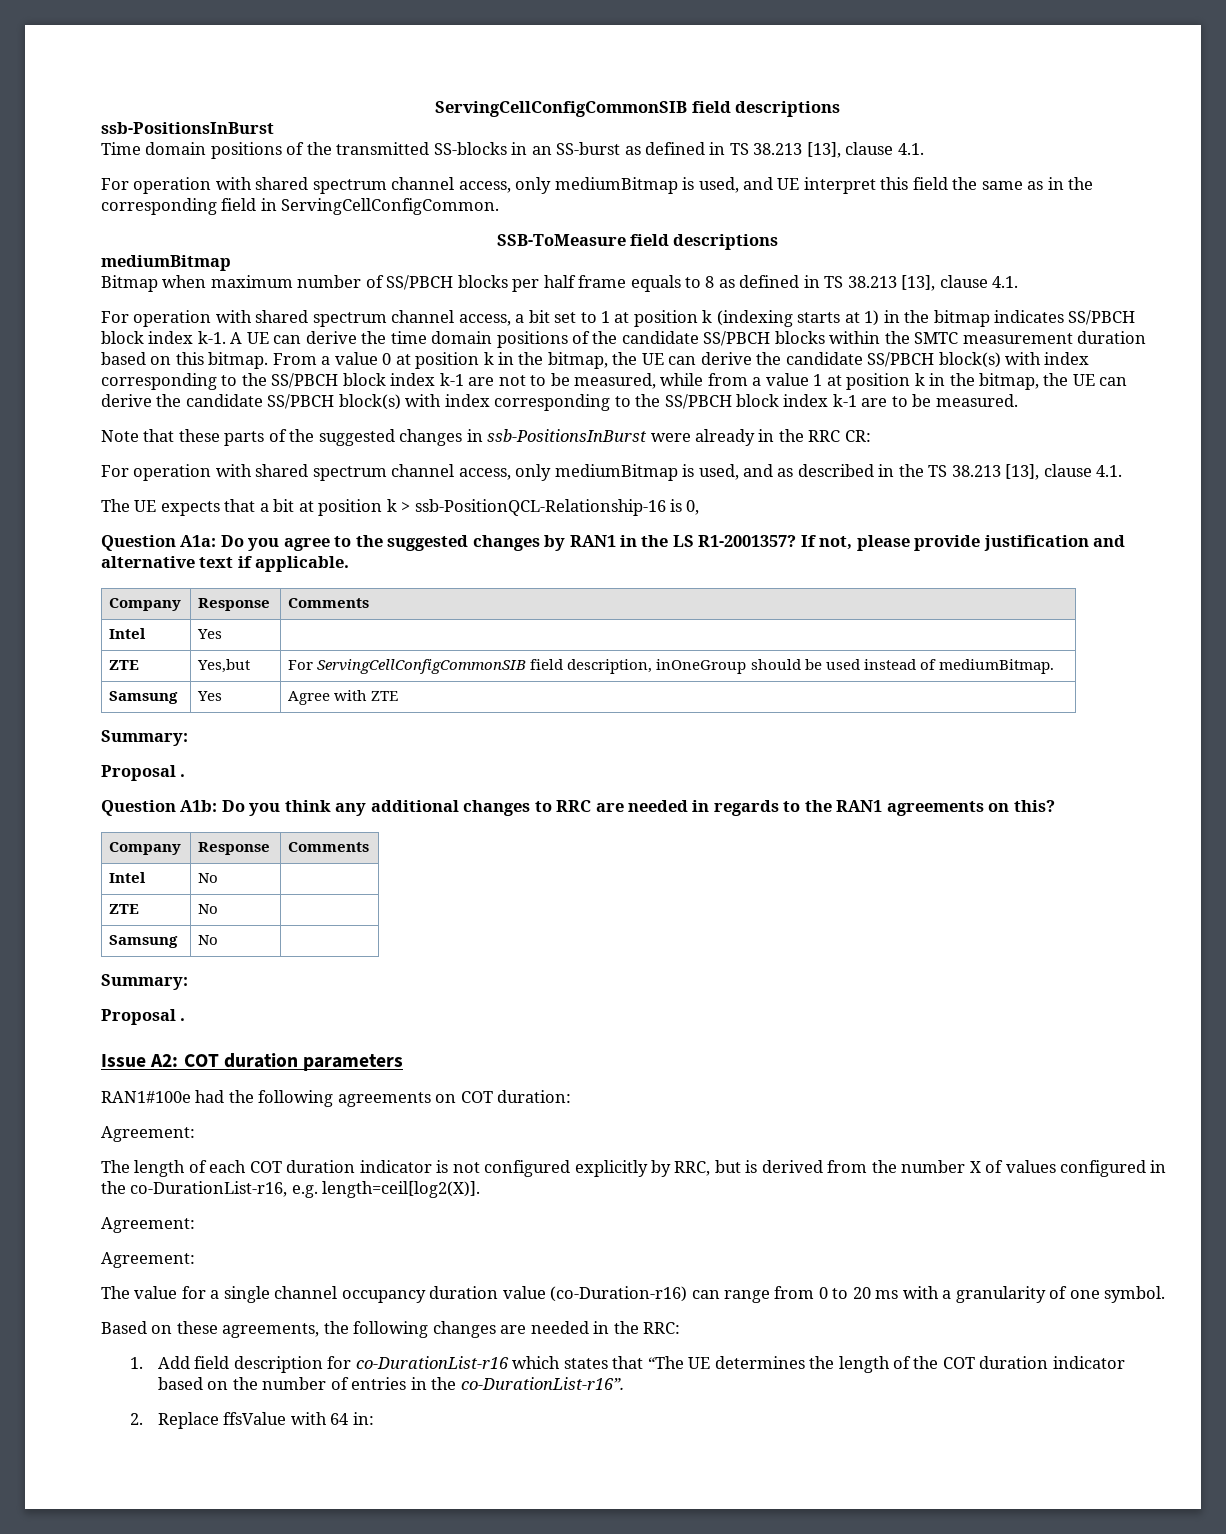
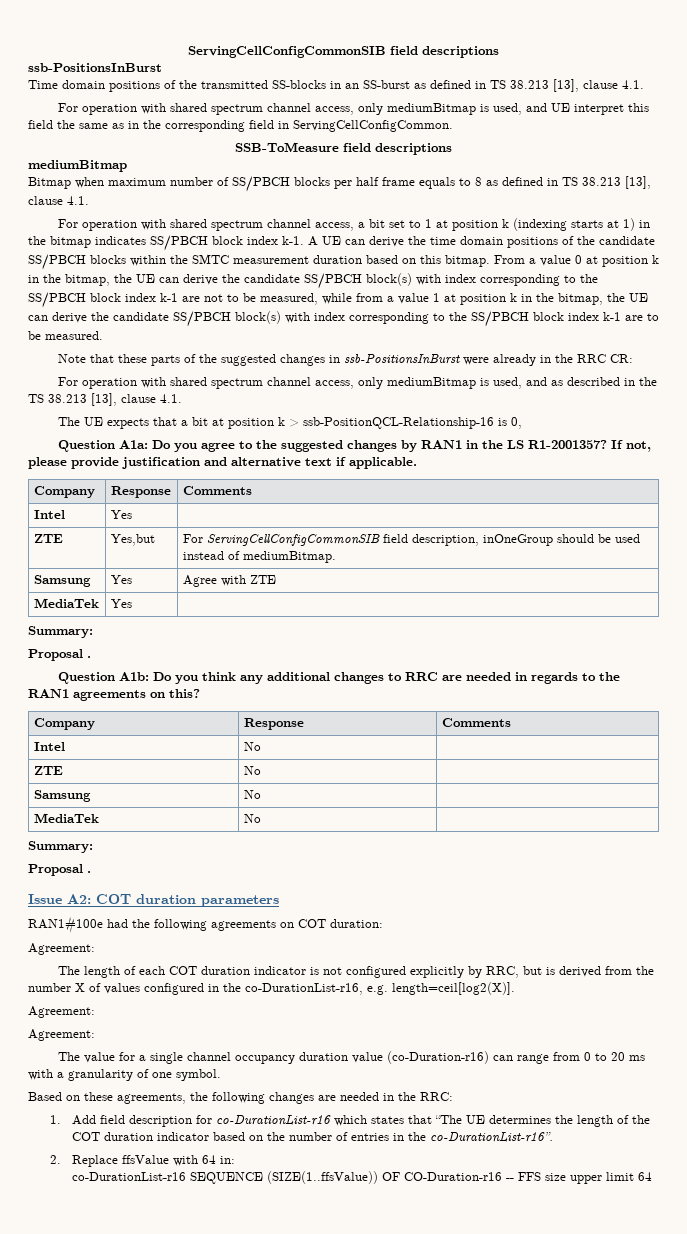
(399, 696) none -> [33,598,99,608] [110,599,132,608] // MediaTek | Yes |
(219, 940) none -> [33,813,99,823] [243,814,261,823] // MediaTek | No |
(374, 1418) none -> [71,1171,652,1184] // co-DurationList-r16 SEQUENCE (SIZE(1..ffsValue)) OF CO-Duration-r16 -- FFS size upper limit 64

